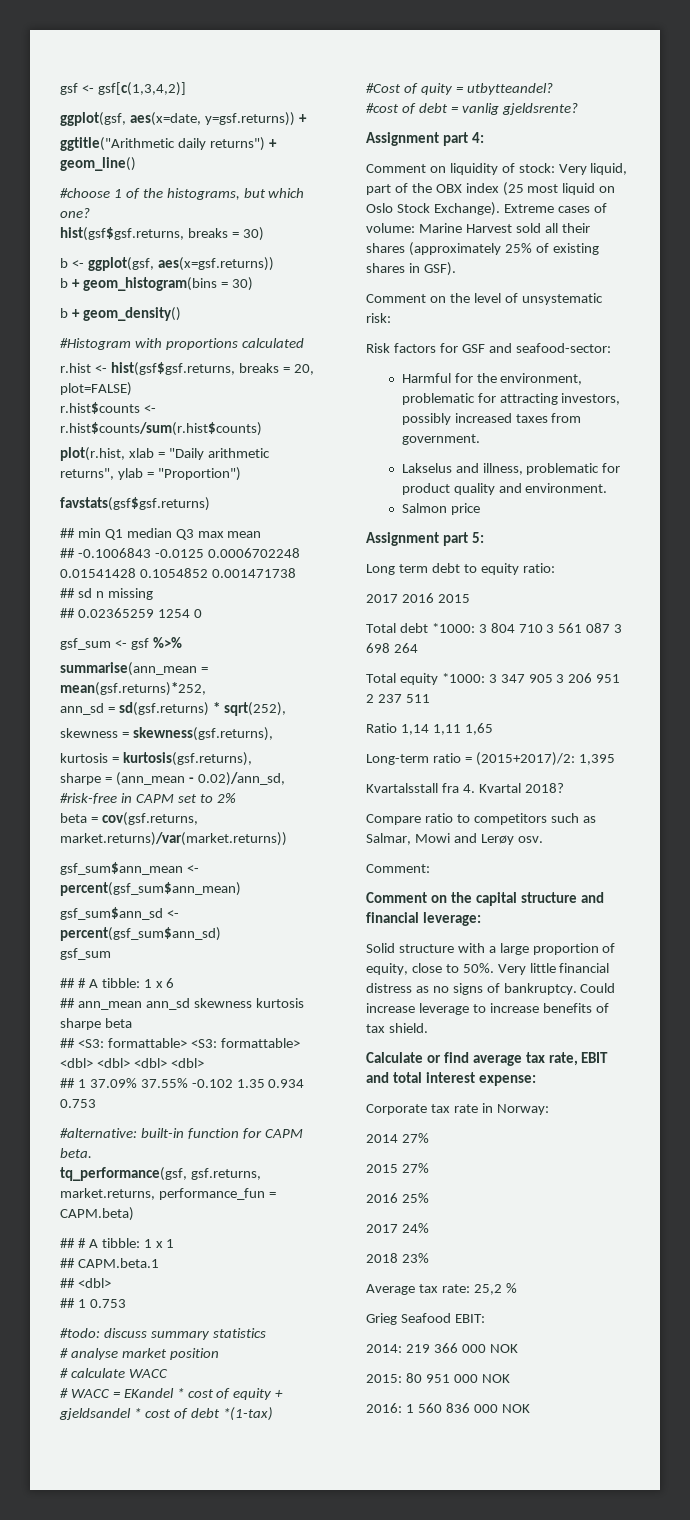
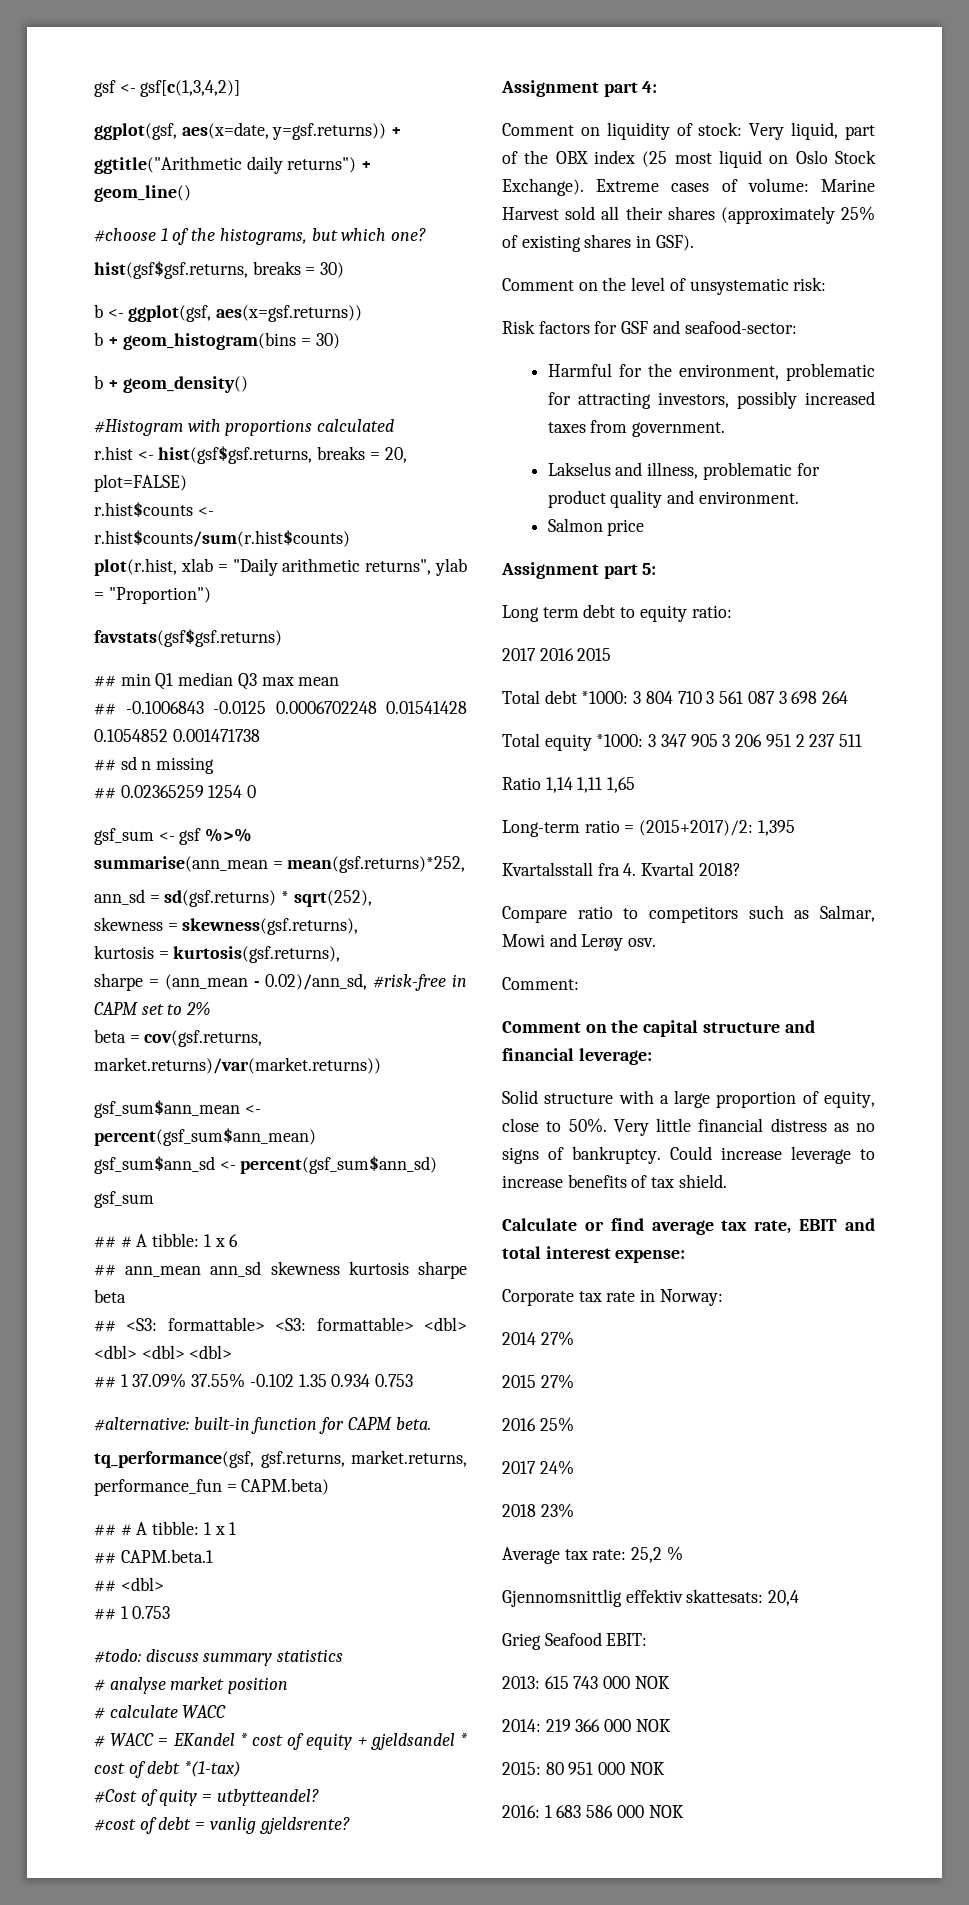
(517, 1288) none -> [502,1589,800,1607] // Gjennomsnittlig effektiv skattesats: 20,4
(485, 1318) none -> [502,1676,670,1689] // 2013: 615 743 000 NOK
[417,1403,470,1413] 560 836 -> [556,1805,614,1818] 683 586

